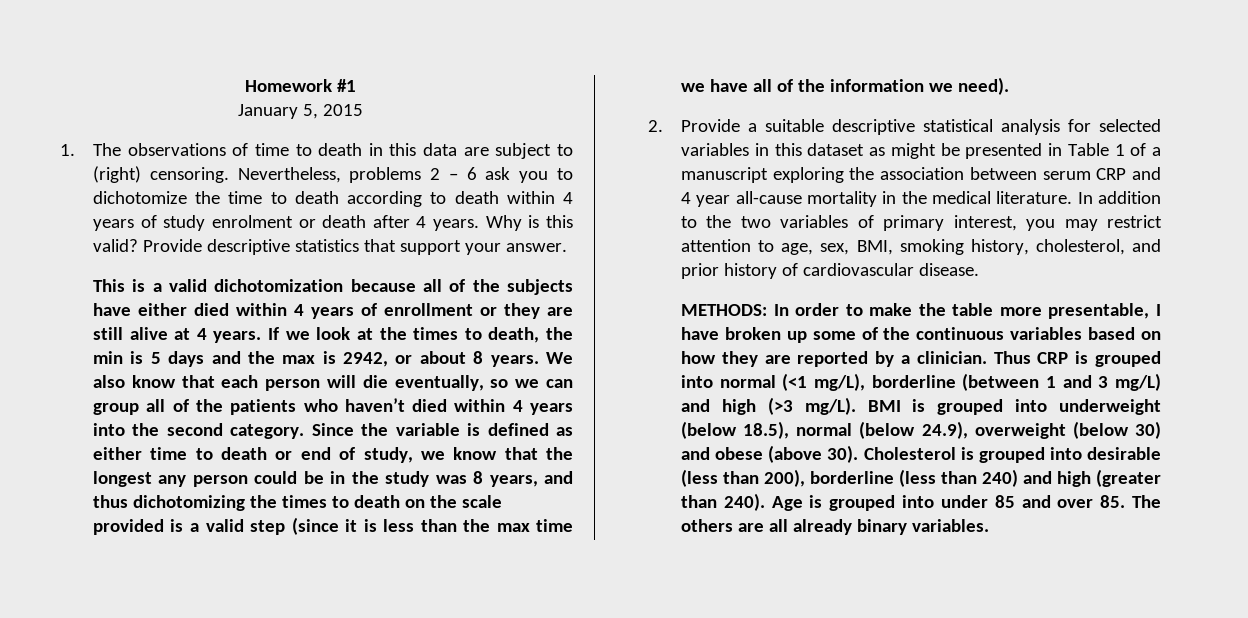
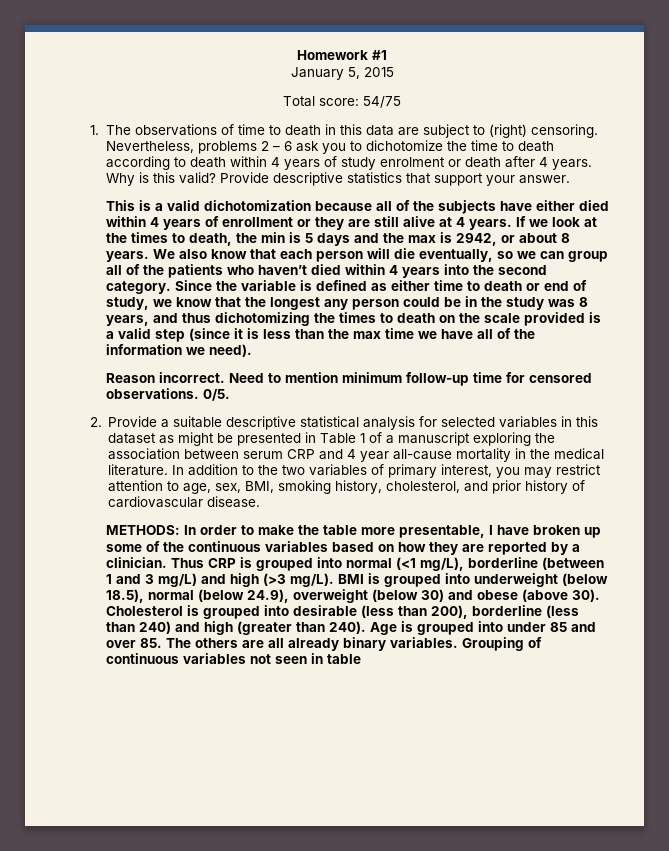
(363, 110) none -> [283,96,401,108] // Total score: 54/75
(1009, 86) none -> [106,372,593,386] [106,388,231,401] // Reason incorrect. Need to mention minimum follow-up time for censored observations. 0/5.
(989, 525) none -> [462,637,543,651] [106,653,362,664] Grouping of continuous variables not seen in table

